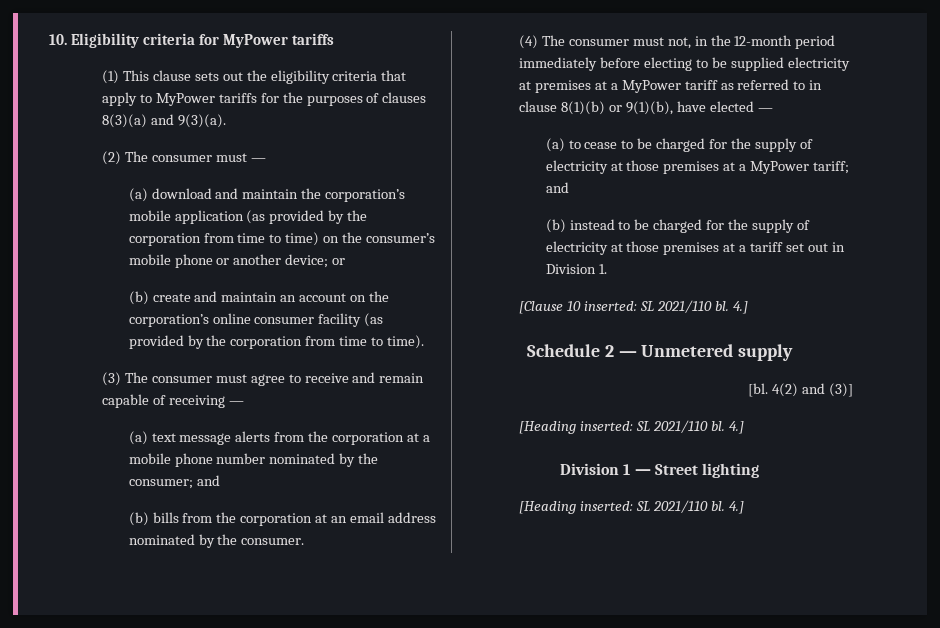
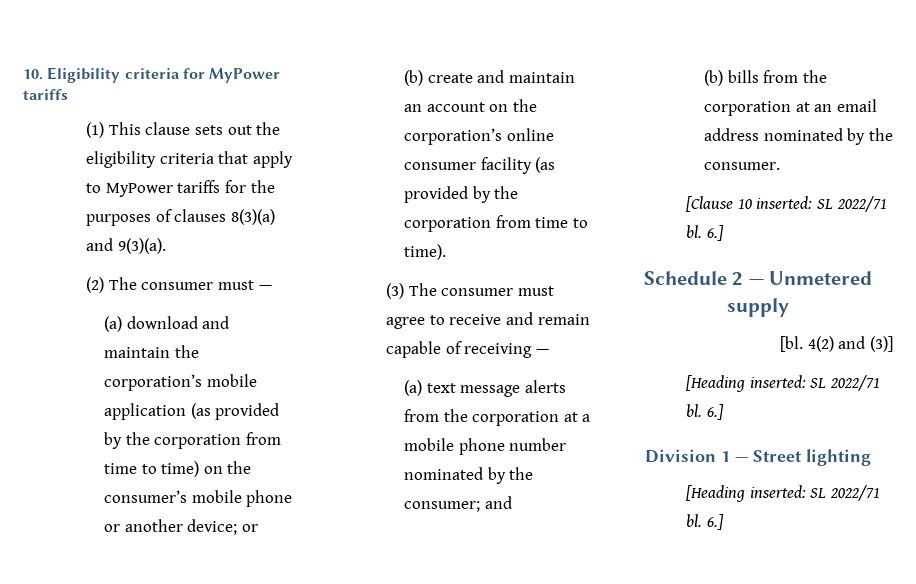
[519,35,836,49] [519,57,850,71] [519,79,823,93] [519,101,773,115] [545,138,813,152] [545,160,849,174] [545,182,569,193] [545,219,810,233] [545,241,845,255] [545,264,607,274] // (4) The consumer must not, in the 12-month period immediately before electing to be supplied electricity at premises at a MyPower tariff as referred to in clause 8(1)(b) or 9(1)(b), have elected — // (a) to cease to be charged for the supply of electricity at those premises at a MyPower tariff; and // (b) instead to be charged for the supply of electricity at those premises at a tariff set out in Division 1. -> (780, 166) none
[656,300,748,314] 2021/110 bl. 4.] -> [836,196,887,212] [686,225,724,241] 2022/71 bl. 6.]
[652,420,744,434] 2021/110 bl. 4.] -> [829,375,880,391] [686,404,724,420] 2022/71 bl. 6.]
[652,500,744,514] 2021/110 bl. 4.] -> [829,485,880,501] [686,514,724,530] 2022/71 bl. 6.]

